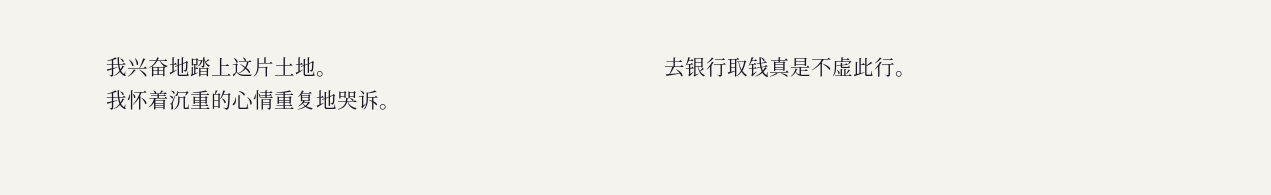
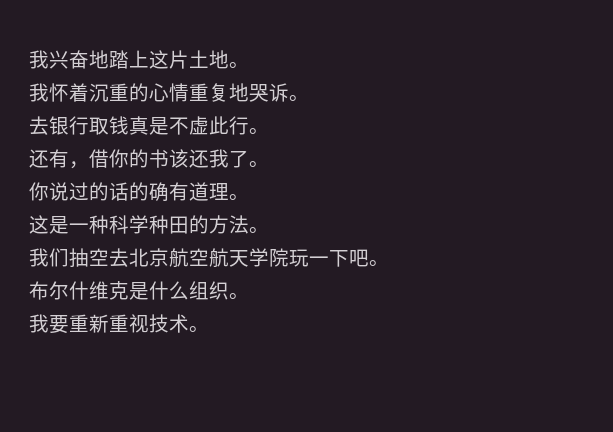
(916, 74) none -> [29,149,269,169] [29,182,249,202] [29,215,269,234] [29,248,389,267] [29,281,249,300] [29,314,209,334] // 还有，借你的书该还我了。 // 你说过的话的确有道理。 // 这是一种科学种田的方法。 // 我们抽空去北京航空航天学院玩一下吧。 // 布尔什维克是什么组织。 // 我要重新重视技术。

